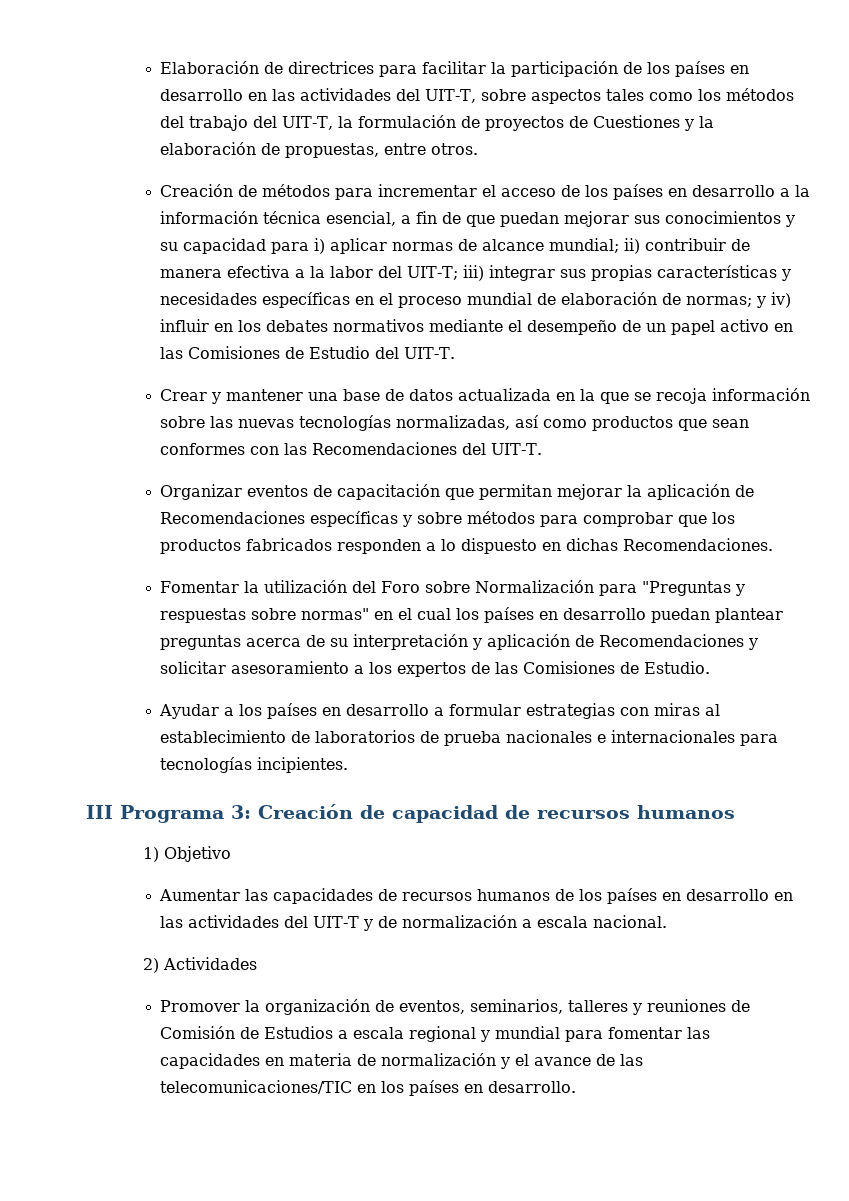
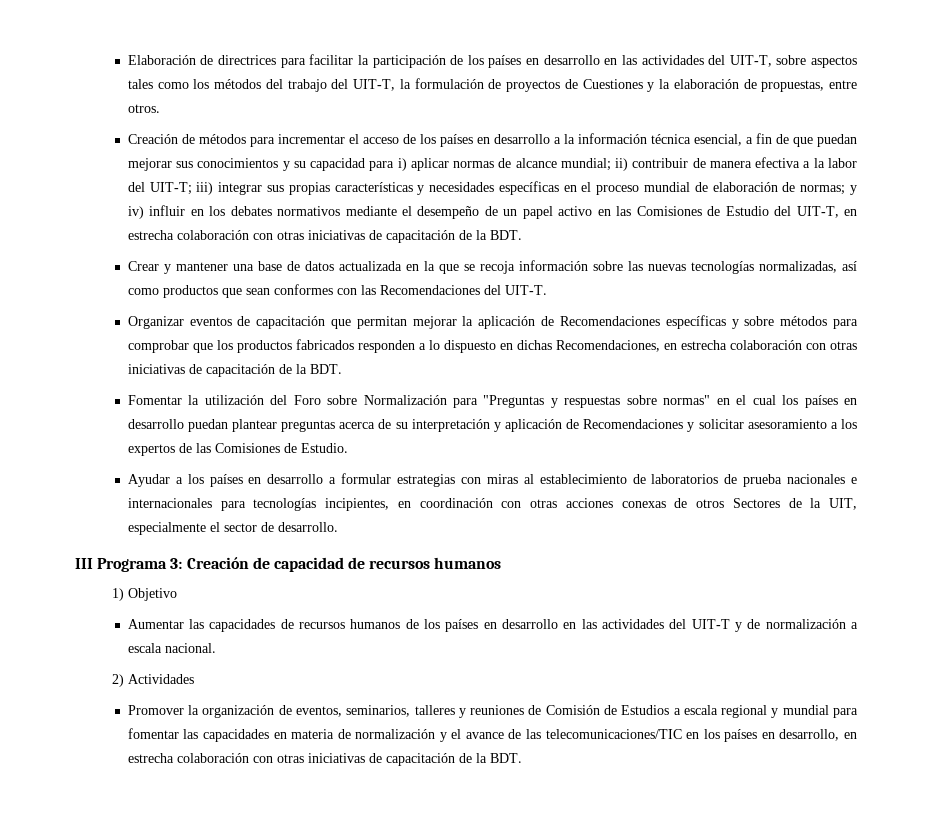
[404,347,456,359] UIT-T. -> [796,206,857,218] [127,230,522,243] UIT-T, en estrecha colaboración con otras iniciativas de capacitación de la BDT.
[623,538,774,551] Recomendaciones. -> [555,340,858,352] [127,364,342,377] Recomendaciones, en estrecha colaboración con otras iniciativas de capacitación de la BDT.
[257,757,349,773] incipientes. -> [325,498,857,511] [127,522,338,535] incipientes, en coordinación con otras acciones conexas de otros Sectores de la UIT, especialmente el sector de desarrollo.
[488,1081,577,1093] desarrollo. -> [779,729,858,741] [127,753,522,766] desarrollo, en estrecha colaboración con otras iniciativas de capacitación de la BDT.

